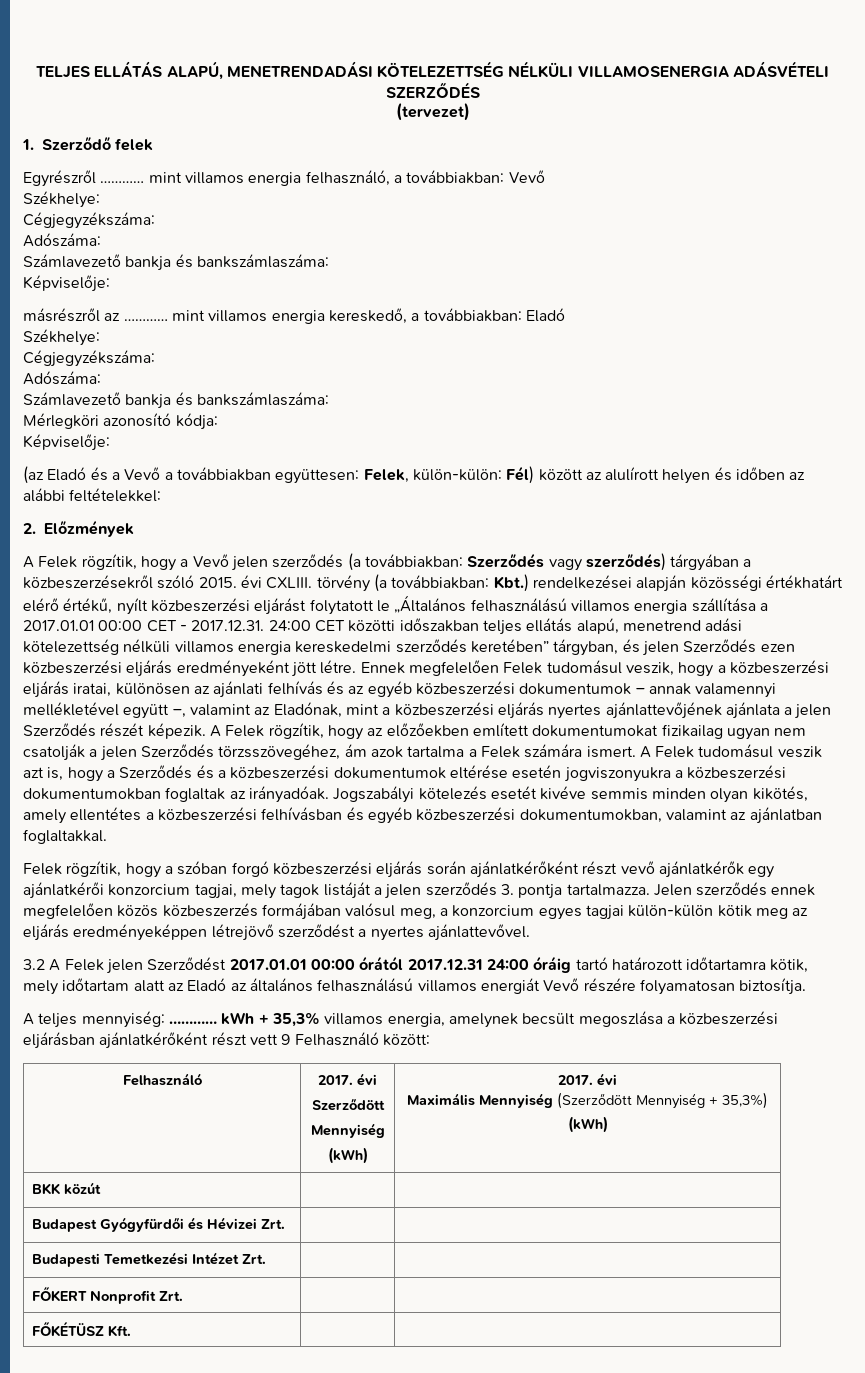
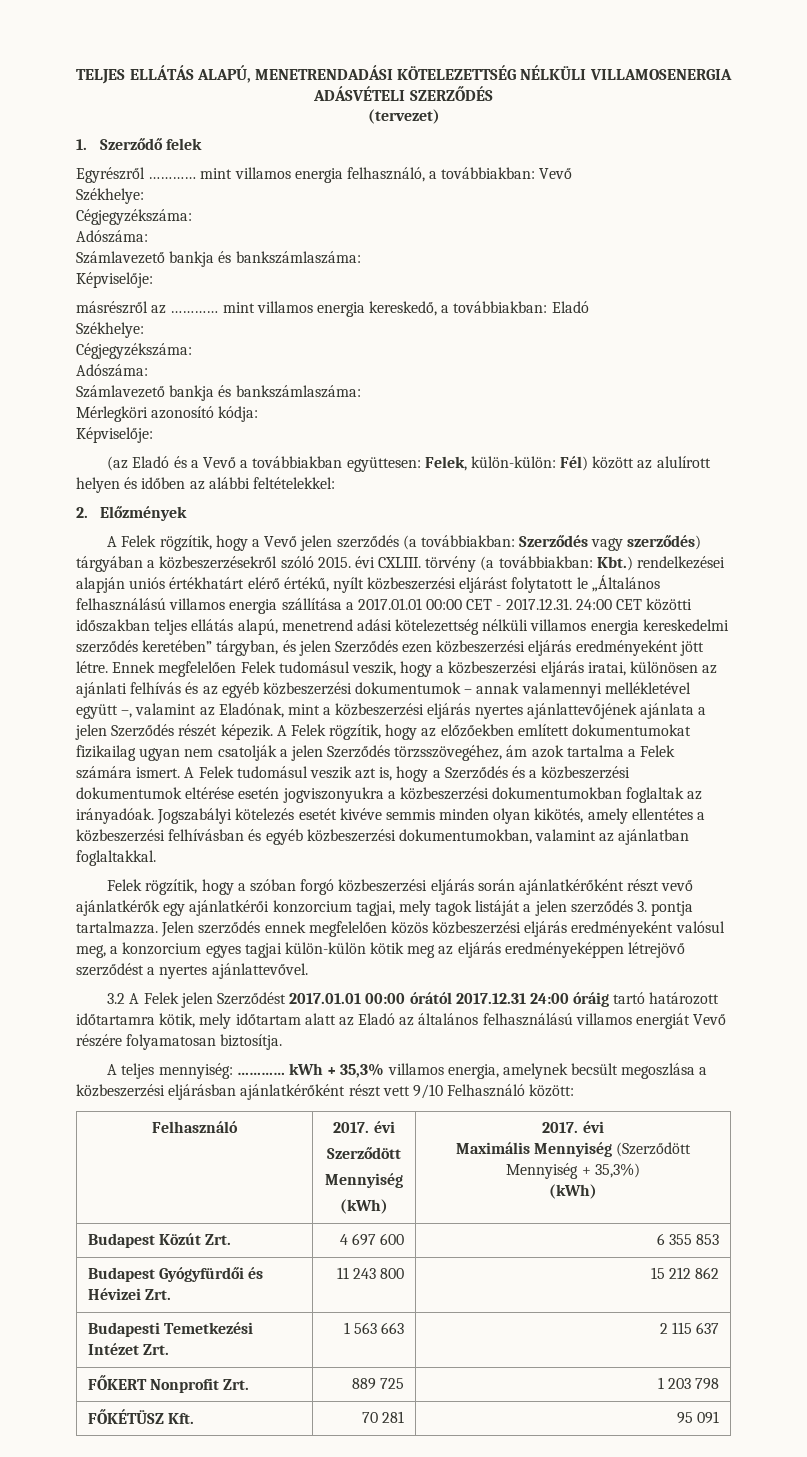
[690,575,762,591] közösségi -> [129,577,166,589] uniós
[162,903,341,920] közbeszerzés formájában -> [432,921,674,937] közbeszerzési eljárás eredményeként
[281,1034,291,1045] 9 -> [412,1084,443,1099] 9/10
[32,1182,102,1195] BKK közút | | -> [87,1233,231,1248] [340,1233,405,1246] [657,1233,720,1245] Budapest Közút Zrt. | 4 697 600 | 6 355 853
[32,1252,267,1267] [32,1286,184,1304] [32,1321,132,1337] | // Budapesti Temetkezési Intézet Zrt. | | // FŐKERT Nonprofit Zrt. | | // FŐKÉTÜSZ Kft. | | -> [337,1267,405,1279] [651,1267,720,1279] [87,1322,253,1337] [87,1343,169,1355] [344,1322,405,1334] [660,1322,720,1334] [87,1375,249,1393] [352,1378,405,1390] [658,1377,720,1390] [87,1409,194,1424] [362,1411,405,1423] [677,1411,720,1424] 11 243 800 | 15 212 862 // Budapesti Temetkezési Intézet Zrt. | 1 563 663 | 2 115 637 // FŐKERT Nonprofit Zrt. | 889 725 | 1 203 798 // FŐKÉTÜSZ Kft. | 70 281 | 95 091

